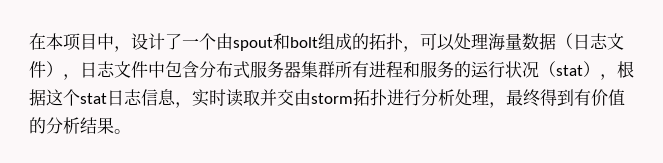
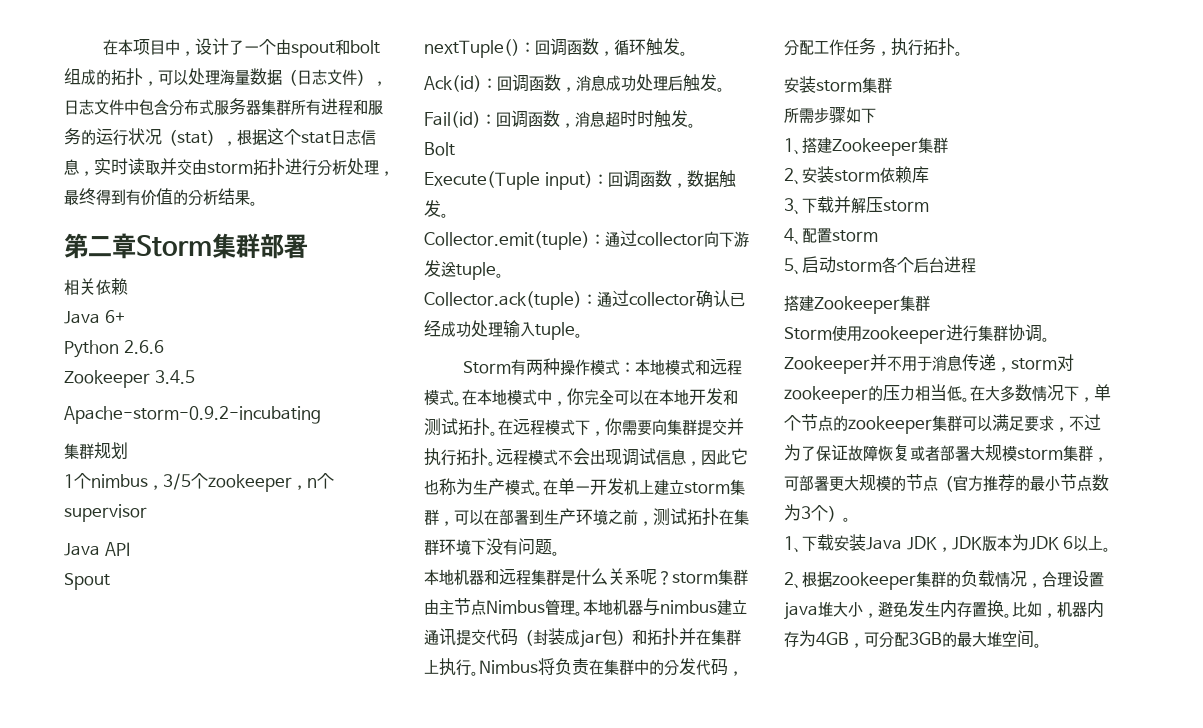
(131, 131) none -> [64,233,308,259] [64,278,128,295] [64,310,125,324] [64,340,164,358] [64,370,195,388] [64,406,321,424] [64,442,128,459] [64,473,334,492] [64,504,147,522] [64,542,130,556] [64,573,110,590] [424,38,688,58] [424,74,725,92] [424,110,696,128] [424,142,455,156] [424,170,736,190] [424,200,449,218] [424,230,749,250] [424,260,504,280] [424,290,745,310] [424,320,583,340] [463,358,743,376] [424,388,738,406] [424,418,744,436] [424,448,748,466] [424,478,745,496] [424,508,749,526] [424,538,560,556] [424,568,748,586] [424,598,747,616] [424,628,741,648] [424,658,743,676] [784,38,963,56] [784,76,892,93] [784,106,876,124] [784,137,948,156] [784,166,929,185] [784,196,929,215] [784,228,878,245] [784,256,976,275] [784,295,930,314] [784,324,1050,344] [784,354,1074,374] [784,384,1111,404] [784,414,1101,434] [784,444,1108,462] [784,474,1109,492] [784,504,851,522] [784,534,1112,553] [784,570,1104,590] [784,600,1104,620] [784,630,1042,648] // 第二章Storm集群部署 // 相关依赖 // Java 6+ // Python 2.6.6 // Zookeeper 3.4.5 // Apache-storm-0.9.2-incubating // 集群规划 // 1个nimbus，3/5个zookeeper，n个supervisor // Java API // Spout // nextTuple()：回调函数，循环触发。 // Ack(id)：回调函数，消息成功处理后触发。 // Fail(id)：回调函数，消息超时时触发。 // Bolt // Execute(Tuple input)：回调函数，数据触发。 // Collector.emit(tuple)：通过collector向下游发送tuple。 // Collector.ack(tuple)：通过collector确认已经成功处理输入tuple。 // Storm有两种操作模式：本地模式和远程模式。在本地模式中，你完全可以在本地开发和测试拓扑。在远程模式下，你需要向集群提交并执行拓扑。远程模式不会出现调试信息，因此它也称为生产模式。在单一开发机上建立storm集群，可以在部署到生产环境之前，测试拓扑在集群环境下没有问题。 // 本地机器和远程集群是什么关系呢？storm集群由主节点Nimbus管理。本地机器与nimbus建立通讯提交代码（封装成jar包）和拓扑并在集群上执行。Nimbus将负责在集群中的分发代码，分配工作任务，执行拓扑。 // 安装storm集群 // 所需步骤如下 // 1、搭建Zookeeper集群 // 2、安装storm依赖库 // 3、下载并解压storm // 4、配置storm // 5、启动storm各个后台进程 // 搭建Zookeeper集群 // Storm使用zookeeper进行集群协调。Zookeeper并不用于消息传递，storm对zookeeper的压力相当低。在大多数情况下，单个节点的zookeeper集群可以满足要求，不过为了保证故障恢复或者部署大规模storm集群，可部署更大规模的节点（官方推荐的最小节点数为3个）。 // 1、下载安装Java JDK，JDK版本为JDK 6以上。 // 2、根据zookeeper集群的负载情况，合理设置java堆大小，避免发生内存置换。比如，机器内存为4GB，可分配3GB的最大堆空间。

